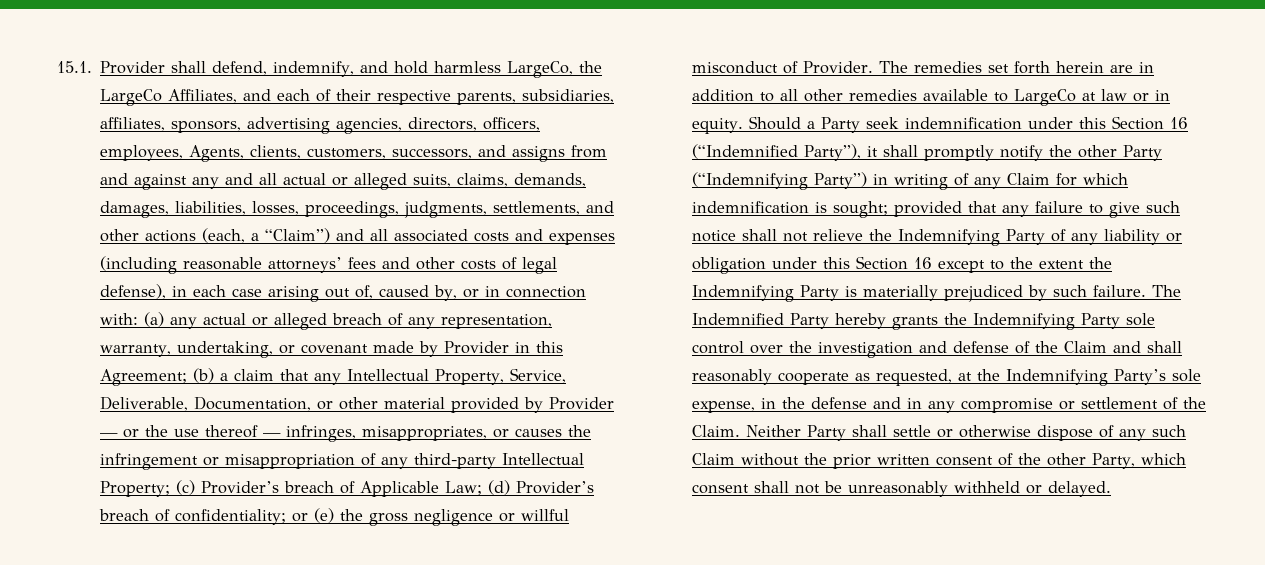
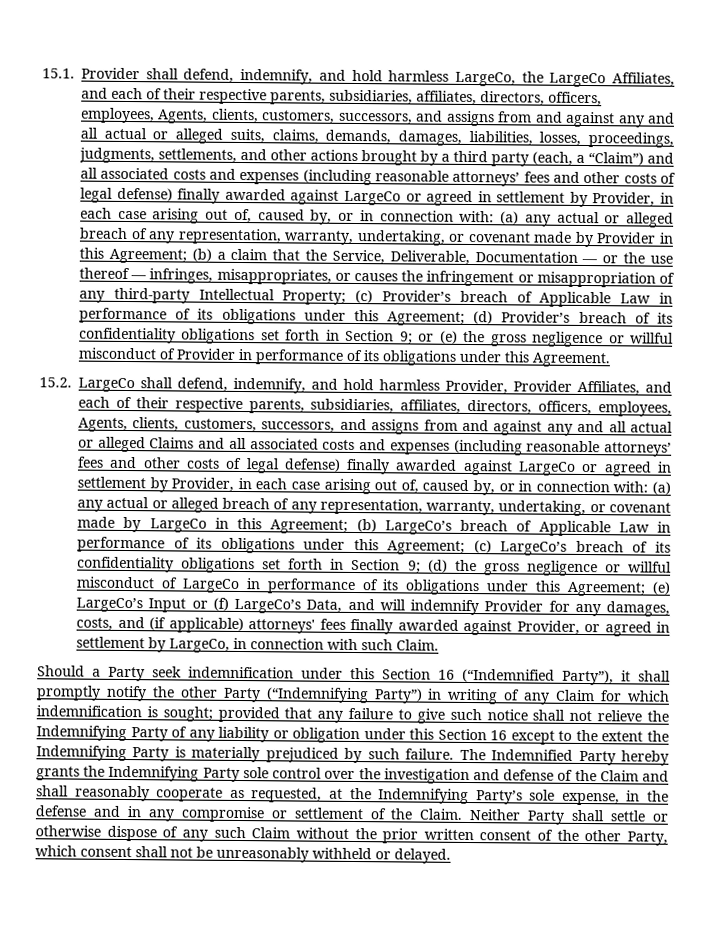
[171,117,403,134] sponsors, advertising agencies, -> (477, 98) none
(197, 236) none -> [361,150,529,167] brought by a third party
[100,284,167,299] defense), -> [116,187,656,208] defense) finally awarded against LargeCo or agreed in settlement by Provider,
[314,368,567,385] [100,396,615,413] any Intellectual Property, Service, Deliverable, Documentation, or other material provided by Provider -> [305,249,578,265] the Service, Deliverable, Documentation
[445,480,595,495] [99,509,287,525] Law; (d) Provider’s breach of confidentiality; -> [620,292,673,304] [79,307,673,326] [79,327,413,345] Law in performance of its obligations under this Agreement; (d) Provider’s breach of its confidentiality obligations set forth in Section 9;
[803,61,1155,74] [692,89,1171,106] [692,118,744,134] Provider. The remedies set forth herein are in addition to all other remedies available to LargeCo at law or in equity. -> [176,348,610,368] [39,377,672,396] [78,396,673,417] [78,417,673,436] [78,436,673,457] [77,456,672,477] [77,476,672,496] [77,496,671,517] [77,516,671,537] [77,536,671,556] [77,556,672,577] [76,576,671,597] [76,597,670,617] [76,616,670,637] [76,636,439,653] Provider in performance of its obligations under this Agreement. // 15.2. LargeCo shall defend, indemnify, and hold harmless Provider, Provider Affiliates, and each of their respective parents, subsidiaries, affiliates, directors, officers, employees, Agents, clients, customers, successors, and assigns from and against any and all actual or alleged Claims and all associated costs and expenses (including reasonable attorneys’ fees and other costs of legal defense) finally awarded against LargeCo or agreed in settlement by Provider, in each case arising out of, caused by, or in connection with: (a) any actual or alleged breach of any representation, warranty, undertaking, or covenant made by LargeCo in this Agreement; (b) LargeCo’s breach of Applicable Law in performance of its obligations under this Agreement; (c) LargeCo’s breach of its confidentiality obligations set forth in Section 9; (d) the gross negligence or willful misconduct of LargeCo in performance of its obligations under this Agreement; (e) LargeCo’s Input or (f) LargeCo’s Data, and will indemnify Provider for any damages, costs, and (if applicable) attorneys' fees finally awarded against Provider, or agreed in settlement by LargeCo, in connection with such Claim. //

